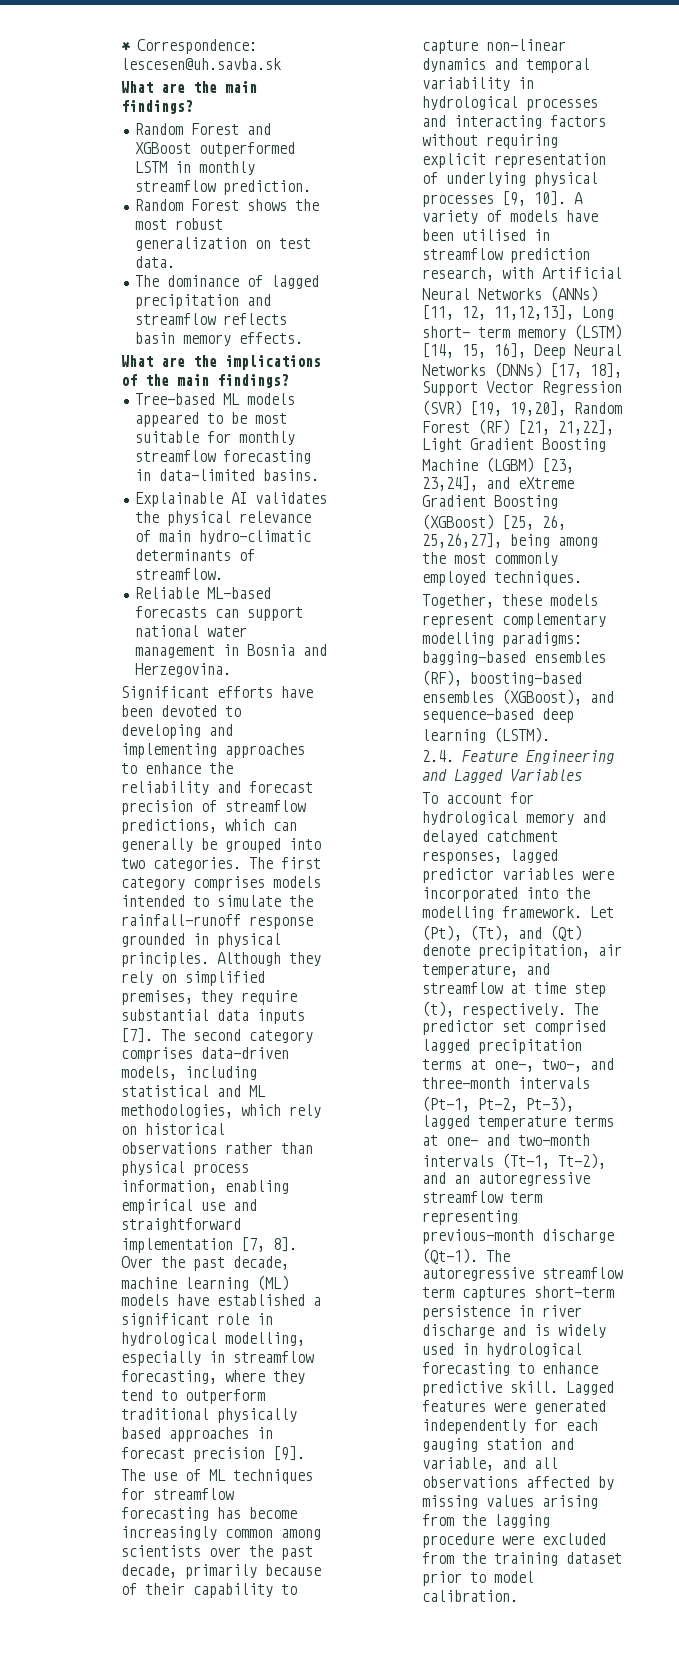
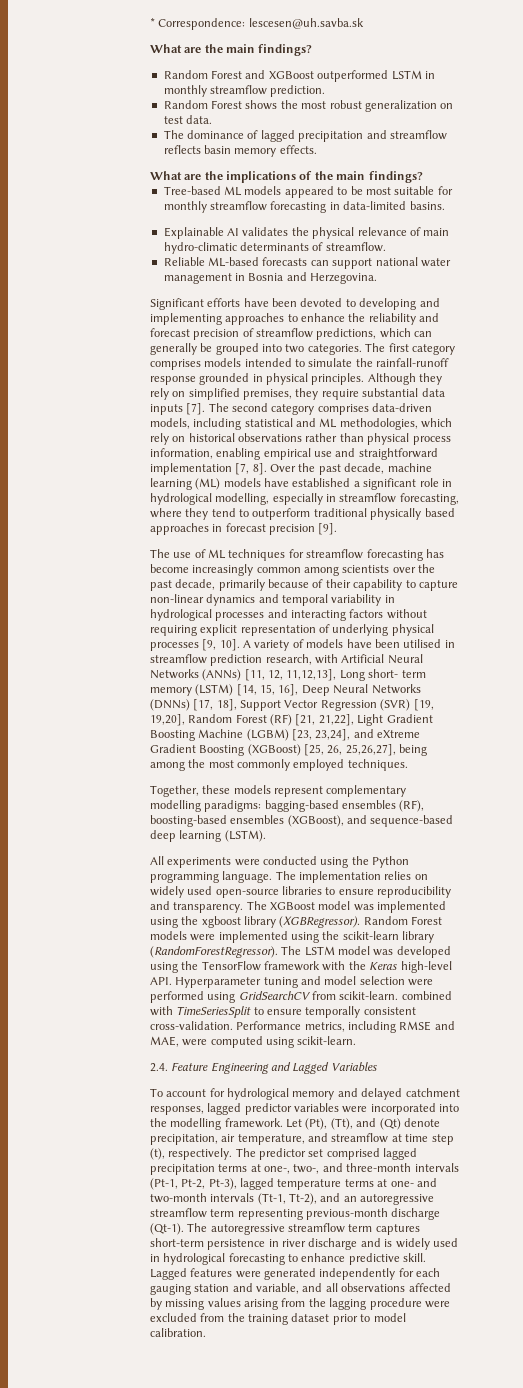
(551, 735) none -> [149,856,410,868] [149,871,428,883] [149,886,452,898] [149,901,447,913] [149,916,443,928] [149,931,435,943] [149,946,451,958] [149,961,452,973] [149,976,434,988] [149,991,452,1003] [149,1006,416,1018] [149,1021,455,1033] [149,1036,357,1048] // All experiments were conducted using the Python programming language. The implementation relies on widely used open-source libraries to ensure reproducibility and transparency. The XGBoost model was implemented using the xgboost library (XGBRegressor). Random Forest models were implemented using the scikit-learn library (RandomForestRegressor). The LSTM model was developed using the TensorFlow framework with the Keras high-level API. Hyperparameter tuning and model selection were performed using GridSearchCV from scikit-learn. combined with TimeSeriesSplit to ensure temporally consistent cross-validation. Performance metrics, including RMSE and MAE, were computed using scikit-learn.

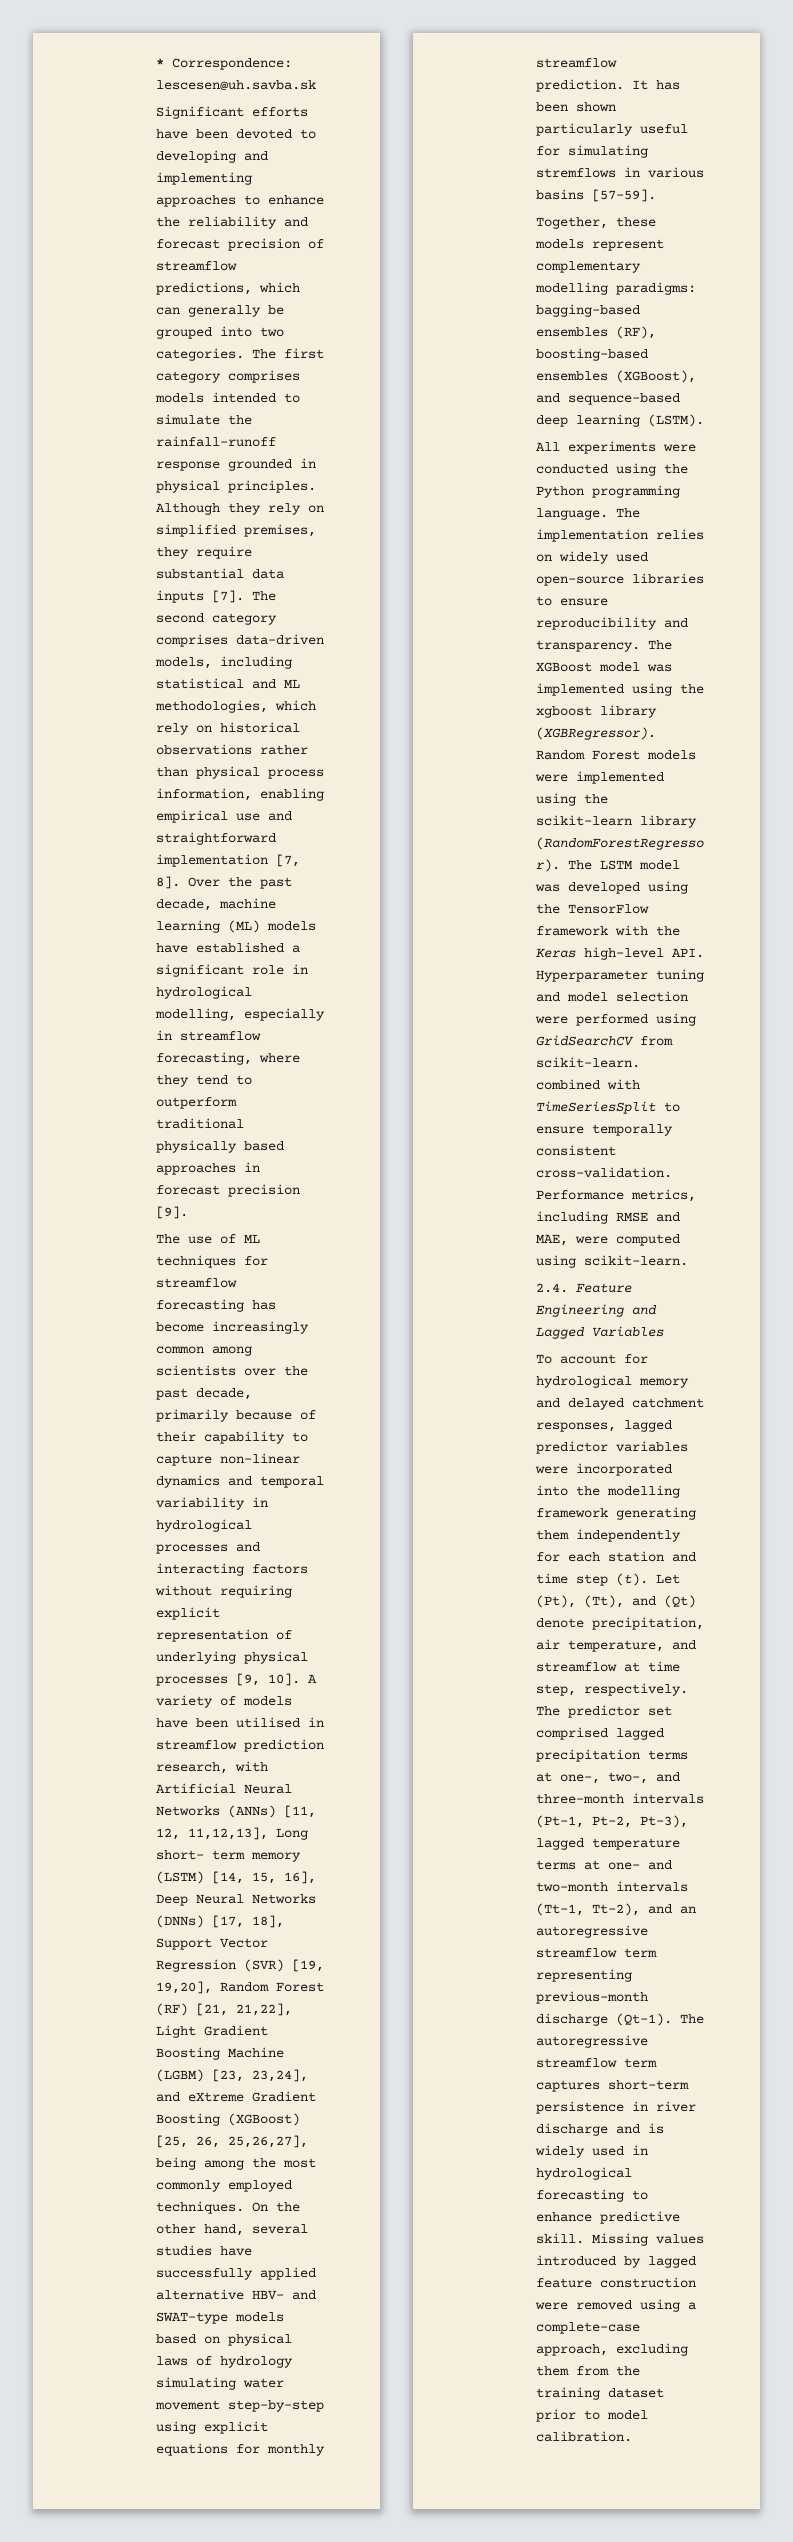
[149,44,313,56] [163,70,435,82] [163,85,326,97] [163,100,454,112] [163,115,213,124] [163,130,447,142] [163,145,317,157] [149,171,423,183] [163,186,453,198] [163,201,445,213] [163,227,450,239] [163,242,386,254] [163,257,451,269] [163,272,378,284] // What are the main findings? // Random Forest and XGBoost outperformed LSTM in monthly streamflow prediction. // Random Forest shows the most robust generalization on test data. // The dominance of lagged precipitation and streamflow reflects basin memory effects. // What are the implications of the main findings? // Tree-based ML models appeared to be most suitable for monthly streamflow forecasting in data-limited basins. // Explainable AI validates the physical relevance of main hydro-climatic determinants of streamflow. // Reliable ML-based forecasts can support national water management in Bosnia and Herzegovina. -> (317, 85) none
(408, 765) none -> [252,2202,301,2212] [156,2224,309,2236] [156,2245,253,2256] [156,2267,317,2280] [156,2289,317,2300] [156,2312,285,2324] [156,2333,293,2346] [156,2356,294,2368] [156,2377,285,2390] [155,2400,325,2412] [156,2421,269,2434] [156,2443,326,2456] [536,58,618,68] [536,79,681,92] [536,102,617,112] [536,123,689,136] [536,145,649,158] [536,167,705,178] [536,189,657,202] On the other hand, several studies have successfully applied alternative HBV- and SWAT-type models based on physical laws of hydrology simulating water movement step-by-step using explicit equations for monthly streamflow prediction. It has been shown particularly useful for simulating stremflows in various basins [57-59].
[224,1118,283,1128] framework. -> [536,1507,697,1520] [536,1529,682,1542] [536,1551,697,1562] [536,1573,649,1586] framework generating them independently for each station and time step (t).
[431,1134,454,1145] [149,1148,165,1160] step (t), -> [536,1684,577,1696] step,
[149,1268,441,1280] [149,1283,451,1295] [149,1298,450,1310] [149,1313,197,1322] Lagged features were generated independently for each gauging station and variable, and all observations affected by missing values arising from the lagging procedure were excluded -> [592,2233,705,2246] [536,2255,697,2268] [536,2277,697,2288] [535,2299,697,2312] [536,2322,641,2334] [536,2343,689,2356] [536,2366,570,2376] Missing values introduced by lagged feature construction were removed using a complete-case approach, excluding them

